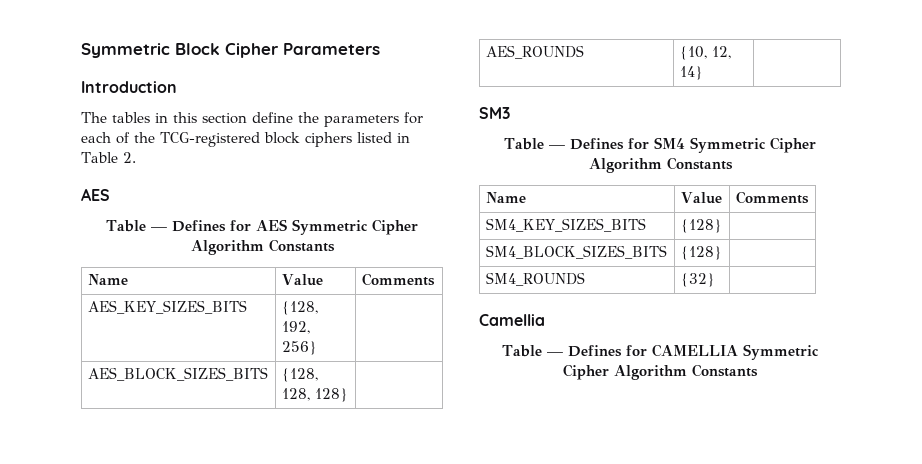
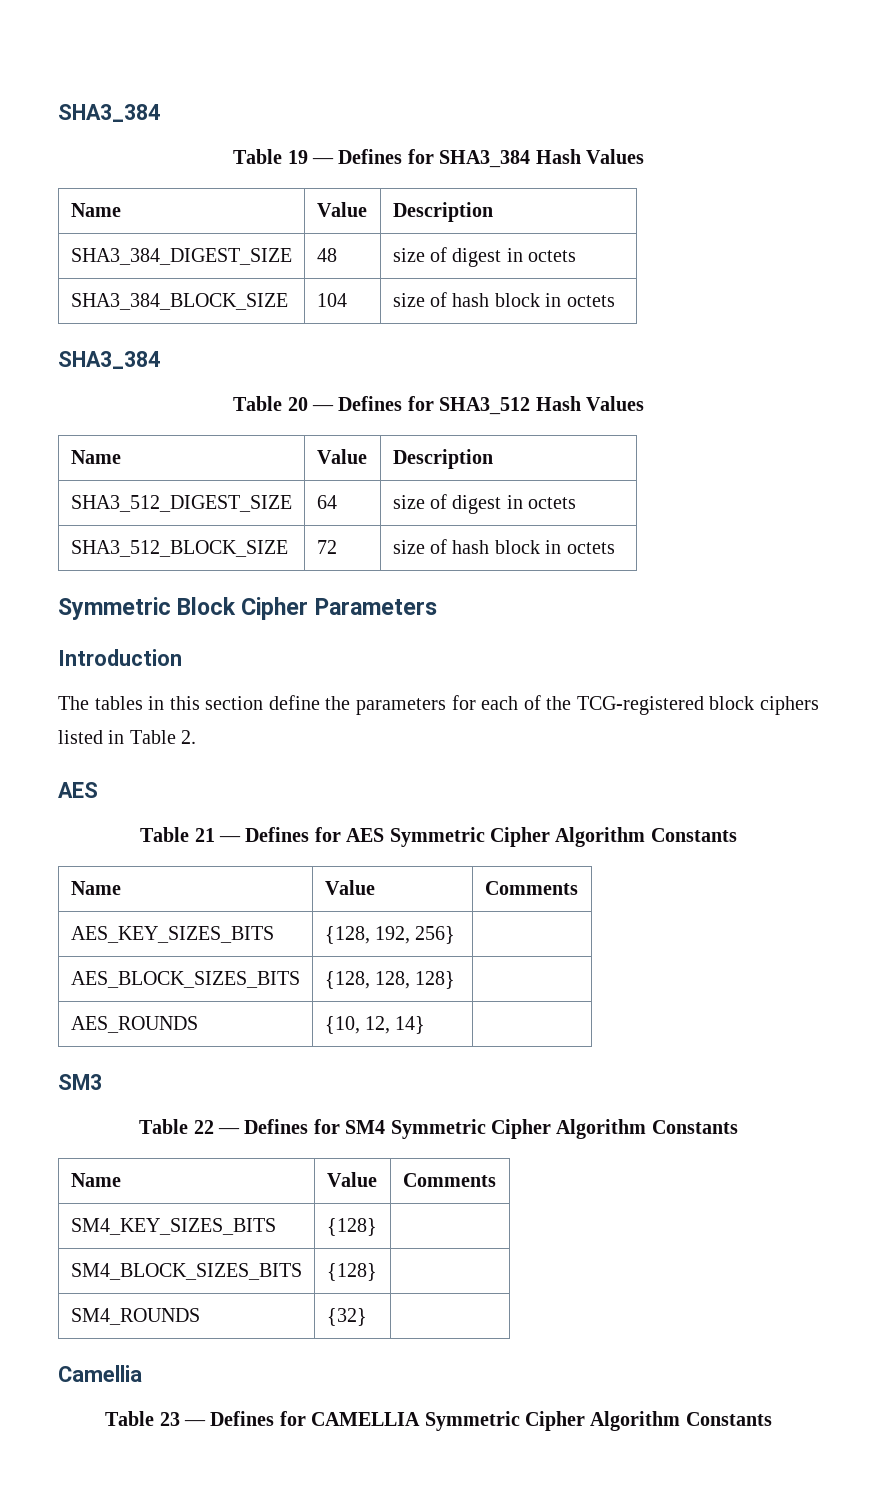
(81, 50) none -> [58,104,160,122] [233,149,644,168] [70,203,121,217] [316,202,367,217] [392,202,493,222] [70,248,292,265] [316,248,337,262] [392,247,577,267] [70,293,288,310] [316,293,347,307] [392,292,615,307] [58,351,160,369] [233,396,644,415] [70,450,121,464] [316,449,367,464] [392,449,493,469] [70,495,292,512] [316,495,337,509] [392,494,577,514] [70,540,288,557] [316,540,337,554] [392,539,615,554] SHA3_384 // Table 19 — Defines for SHA3_384 Hash Values // Name | Value | Description // SHA3_384_DIGEST_SIZE | 48 | size of digest in octets // SHA3_384_BLOCK_SIZE | 104 | size of hash block in octets // SHA3_384 // Table 20 — Defines for SHA3_512 Hash Values // Name | Value | Description // SHA3_512_DIGEST_SIZE | 64 | size of digest in octets // SHA3_512_BLOCK_SIZE | 72 | size of hash block in octets //
(147, 226) none -> [194,828,215,842] 21
(545, 144) none -> [193,1120,214,1134] 22
(543, 351) none -> [159,1412,180,1426] 23

